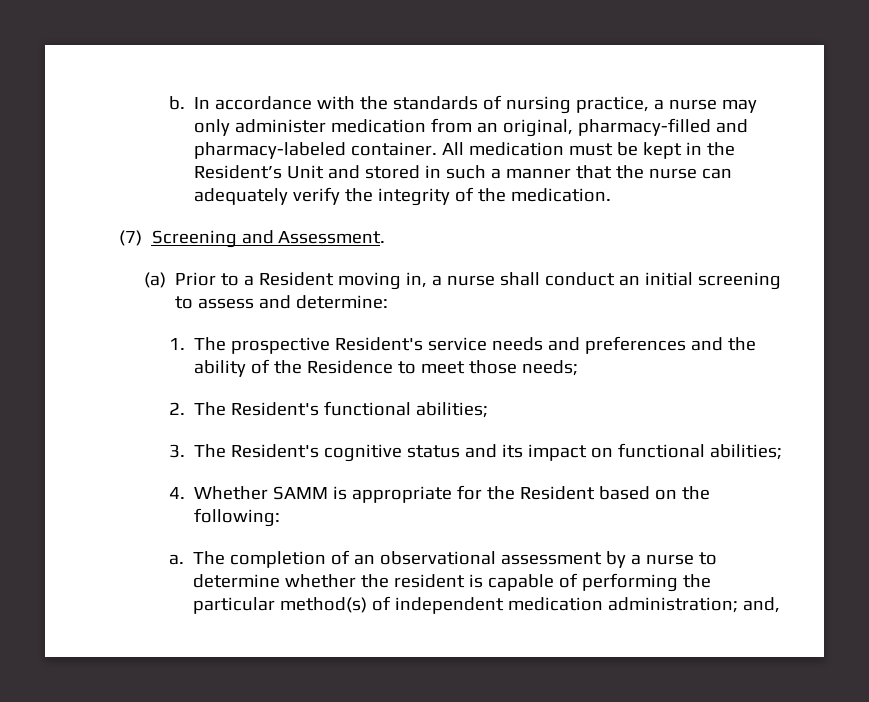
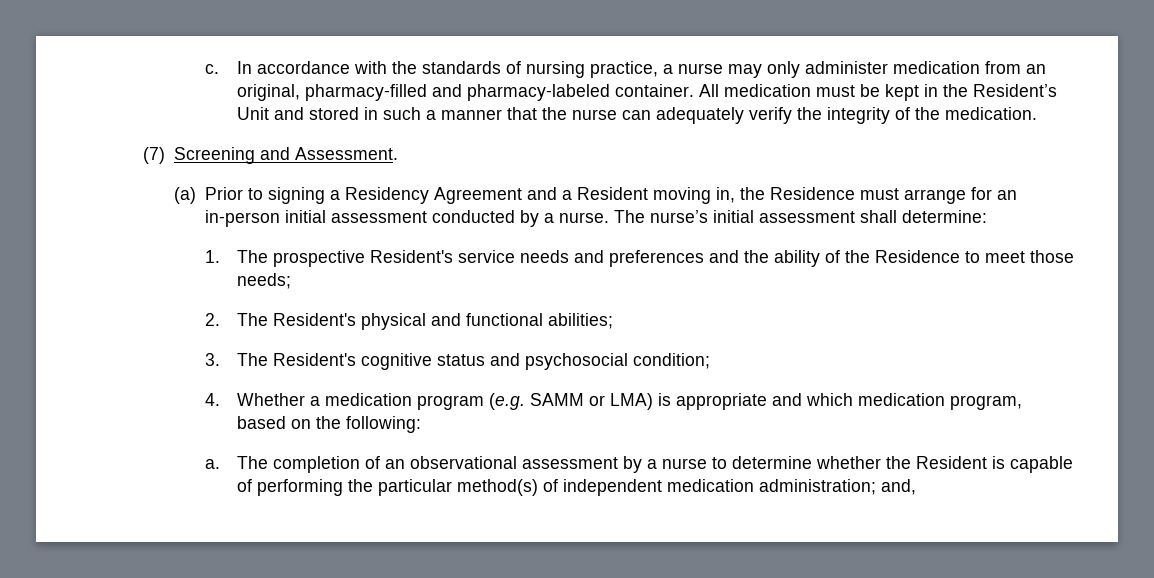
[168,96,185,110] b. -> [205,64,220,74] c.
[244,272,782,290] [175,295,292,309] a Resident moving in, a nurse shall conduct an initial screening to assess and -> [268,187,1018,204] [205,210,898,227] signing a Residency Agreement and a Resident moving in, the Residence must arrange for an in-person initial assessment conducted by a nurse. The nurse’s initial assessment shall
(319, 409) none -> [360,313,461,330] physical and
[501,443,782,461] [168,485,595,503] its impact on functional abilities; // 4. Whether SAMM is appropriate for the Resident -> [524,353,710,370] [205,393,1022,410] psychosocial condition; // 4. Whether a medication program (e.g. SAMM or LMA) is appropriate and which medication program,
[394,574,466,588] resident -> [915,456,987,469] Resident

